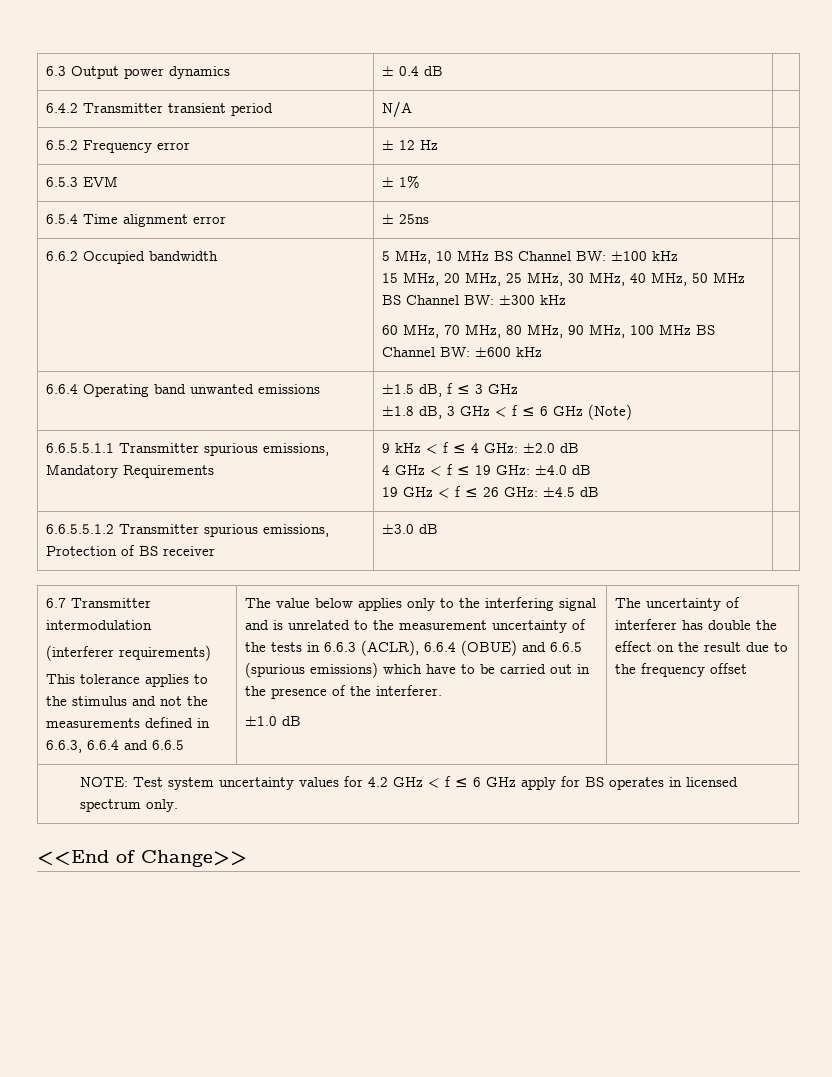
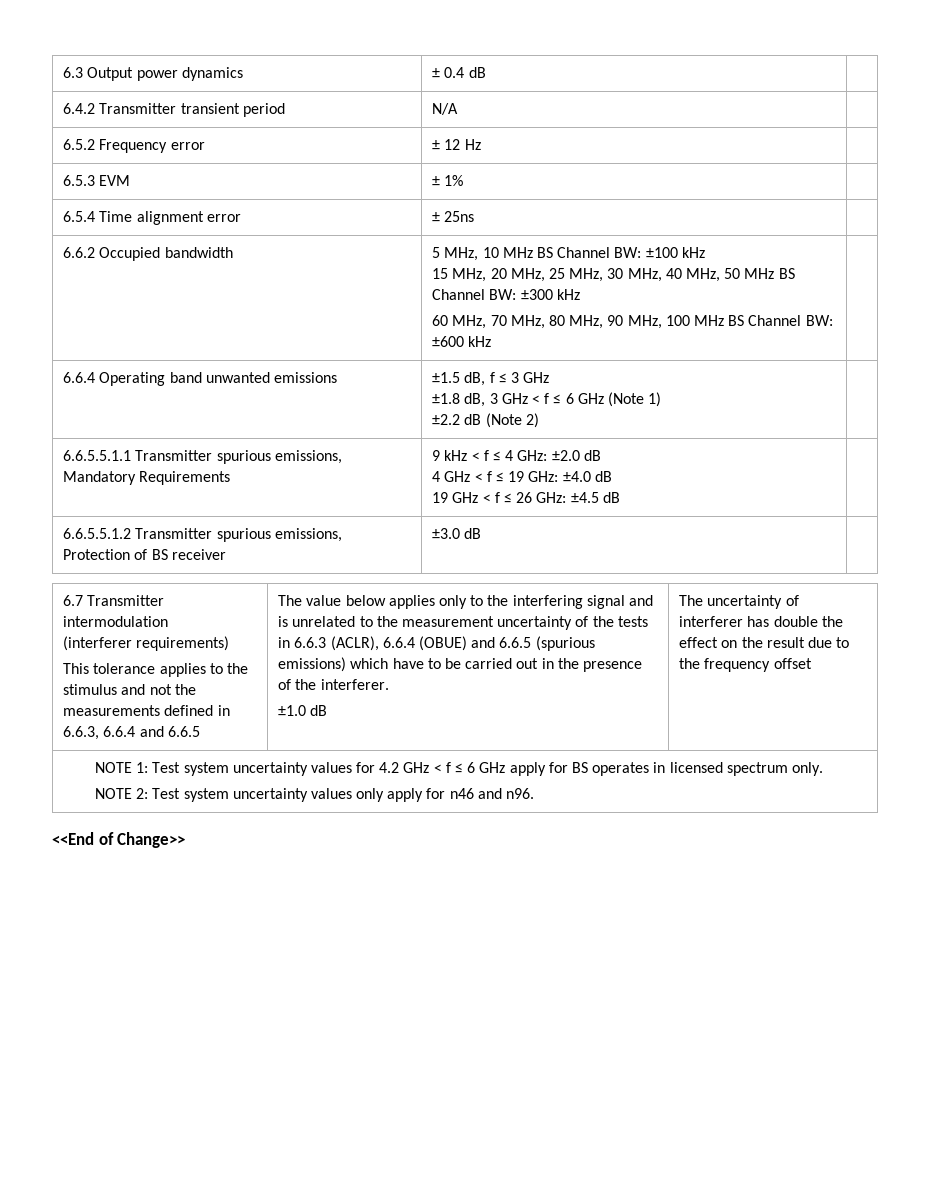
[588,404,633,420] (Note) -> [607,392,662,407] [432,413,539,428] (Note 1) // ±2.2 dB (Note 2)
[79,777,128,787] NOTE: -> [94,762,149,773] NOTE 1:
(178, 805) none -> [94,788,535,802] // NOTE 2: Test system uncertainty values only apply for n46 and n96.

